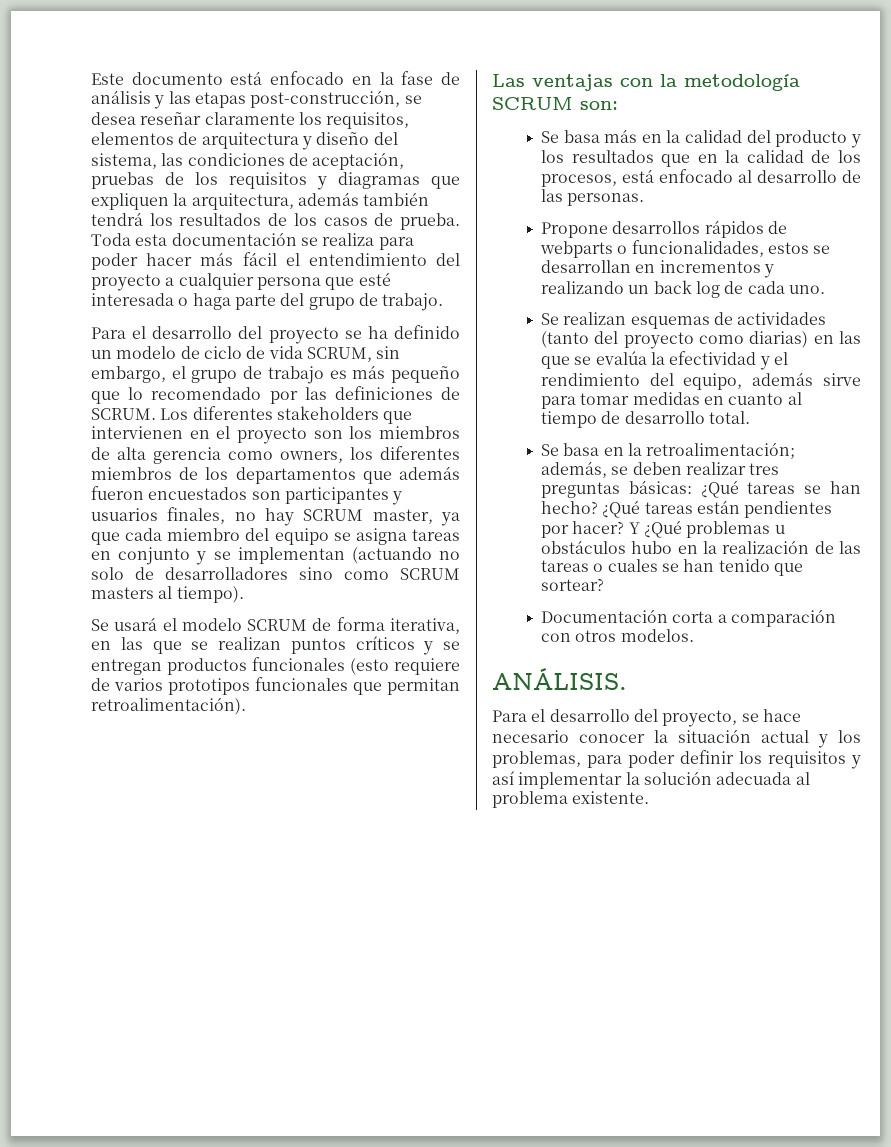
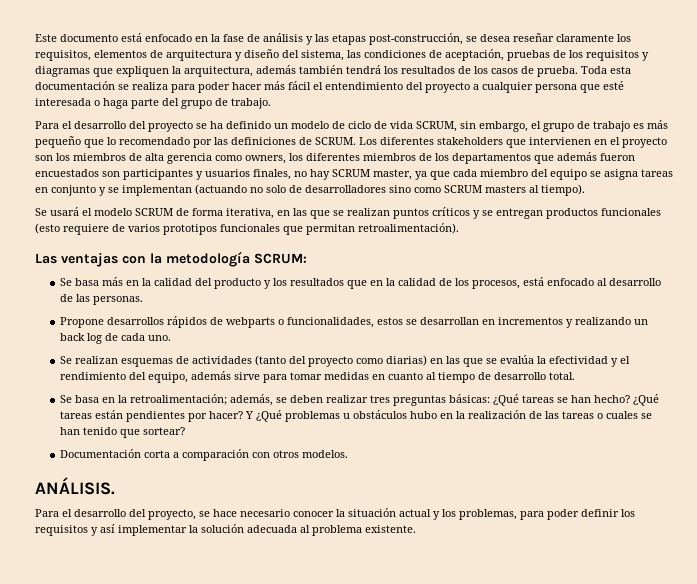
[492,97,618,110] SCRUM son: -> [254,253,307,264] SCRUM:

